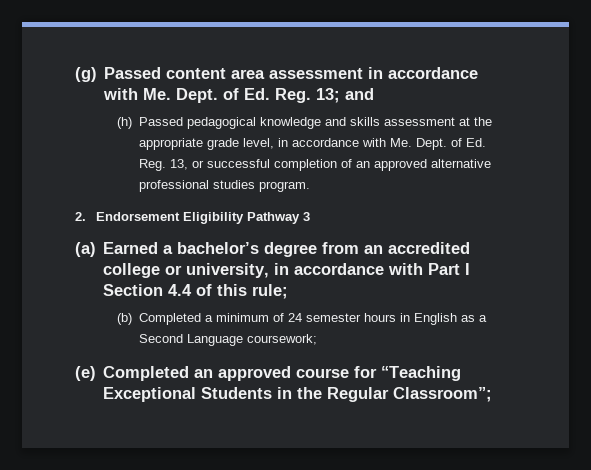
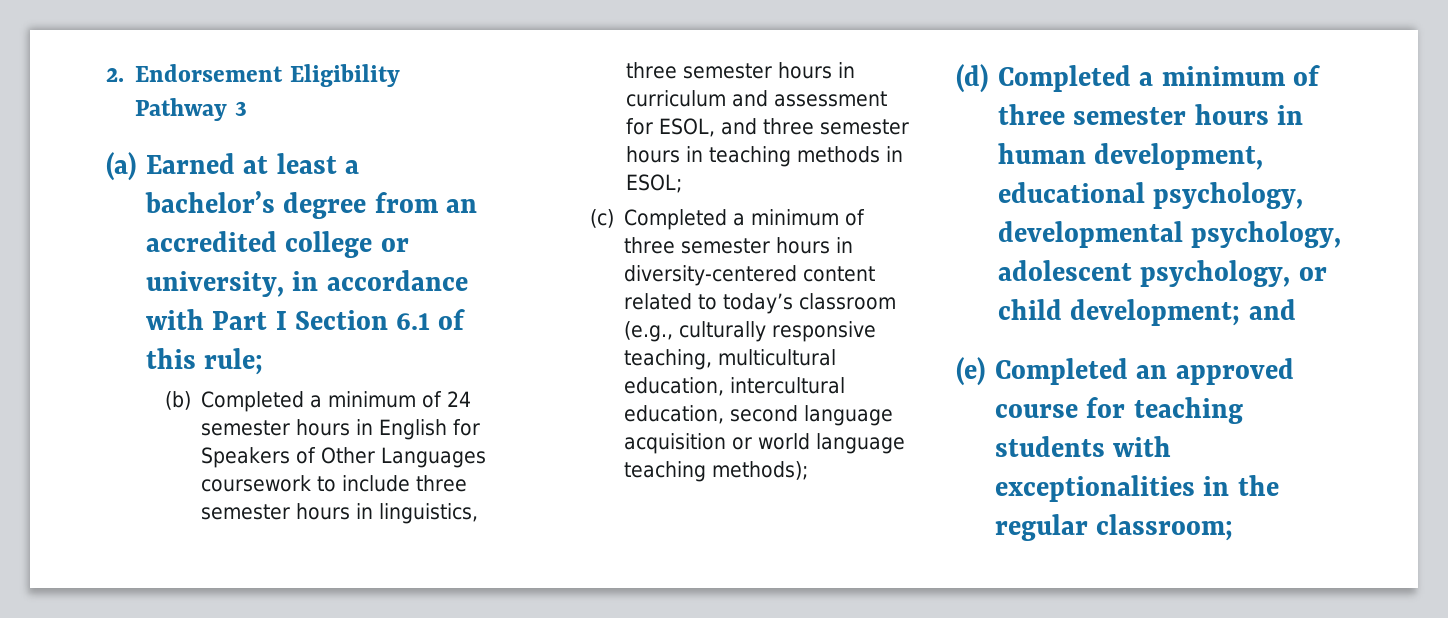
[75,67,478,82] [102,88,374,103] [117,117,492,129] [138,138,486,150] [138,159,491,171] [138,180,310,192] (g) Passed content area assessment in accordance with Me. Dept. of Ed. Reg. 13; and // (h) Passed pedagogical knowledge and skills assessment at the appropriate grade level, in accordance with Me. Dept. of Ed. Reg. 13, or successful completion of an approved alternative professional studies program. // -> (106, 75) none
(158, 248) none -> [243,153,337,174] at least
[167,284,192,296] 4.4 -> [396,313,431,330] 6.1
[460,315,487,322] [138,334,317,346] as a Second Language coursework; -> [453,419,481,436] [201,447,486,468] [201,475,468,492] [201,503,479,524] [626,62,856,79] [626,90,888,107] [626,118,910,137] [626,146,904,167] [626,174,683,193] [589,209,866,230] [624,237,854,254] [624,265,876,286] [624,293,897,314] [624,321,877,342] [624,349,837,370] [624,377,846,396] [624,405,894,426] [624,433,906,454] [624,461,809,482] [956,64,1320,93] [998,104,1303,125] [998,143,1264,170] [998,182,1304,209] [998,221,1342,248] [998,260,1327,287] [998,299,1296,326] for Speakers of Other Languages coursework to include three semester hours in linguistics, three semester hours in curriculum and assessment for ESOL, and three semester hours in teaching methods in ESOL; // (c) Completed a minimum of three semester hours in diversity-centered content related to today’s classroom (e.g., culturally responsive teaching, multicultural education, intercultural education, second language acquisition or world language teaching methods); // (d) Completed a minimum of three semester hours in human development, educational psychology, developmental psychology, adolescent psychology, or child development; and
[380,366,461,381] [102,387,492,402] “Teaching Exceptional Students in the Regular Classroom”; -> [1133,397,1243,424] [995,436,1172,457] [995,475,1279,502] [995,514,1234,541] teaching students with exceptionalities in the regular classroom;

